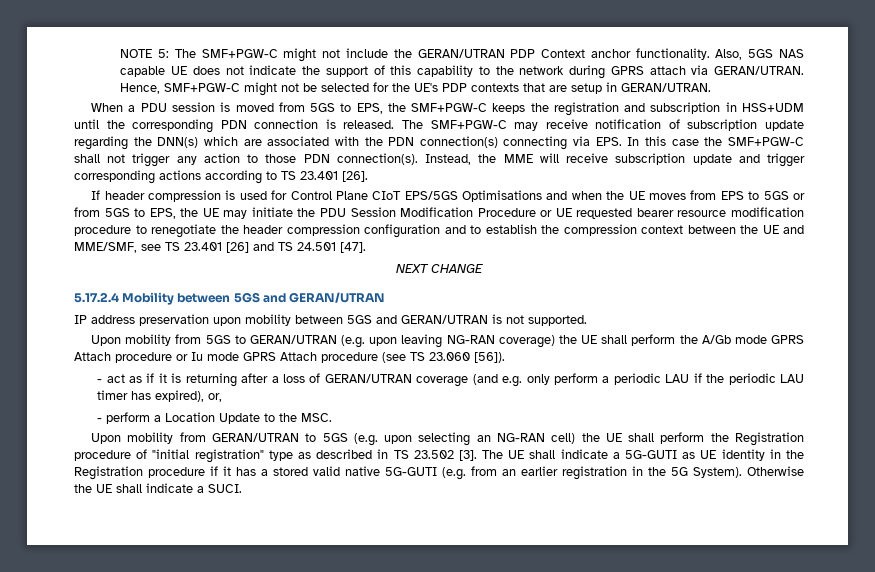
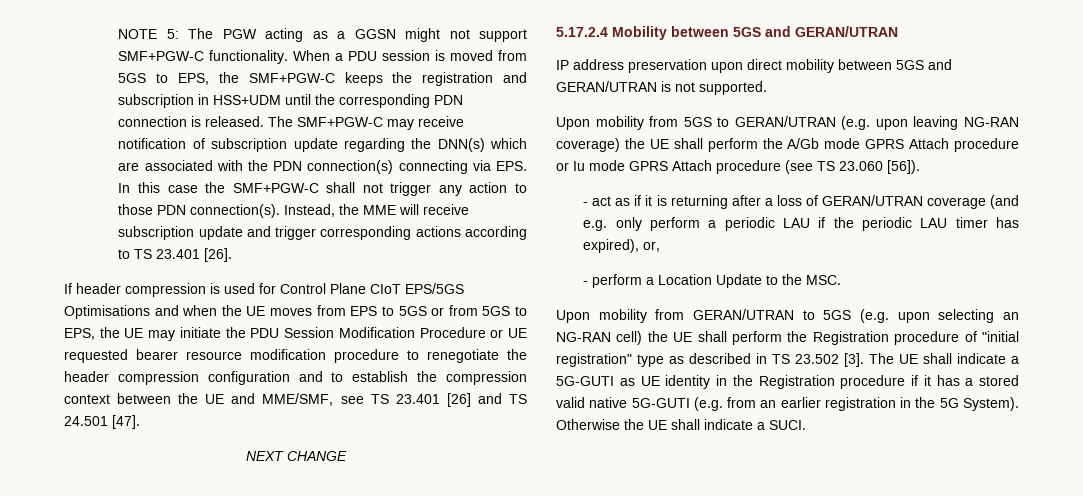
[201,48,804,62] [120,65,805,79] [120,82,712,96] SMF+PGW-C might not include the GERAN/UTRAN PDP Context anchor functionality. Also, 5GS NAS capable UE does not indicate the support of this capability to the network during GPRS attach via GERAN/UTRAN. Hence, SMF+PGW-C might not be selected for the UE's PDP contexts that are setup in GERAN/UTRAN. // -> [222,28,528,42] [118,50,289,64] PGW acting as a GGSN might not support SMF+PGW-C functionality.
(241, 321) none -> [747,59,782,70] direct

